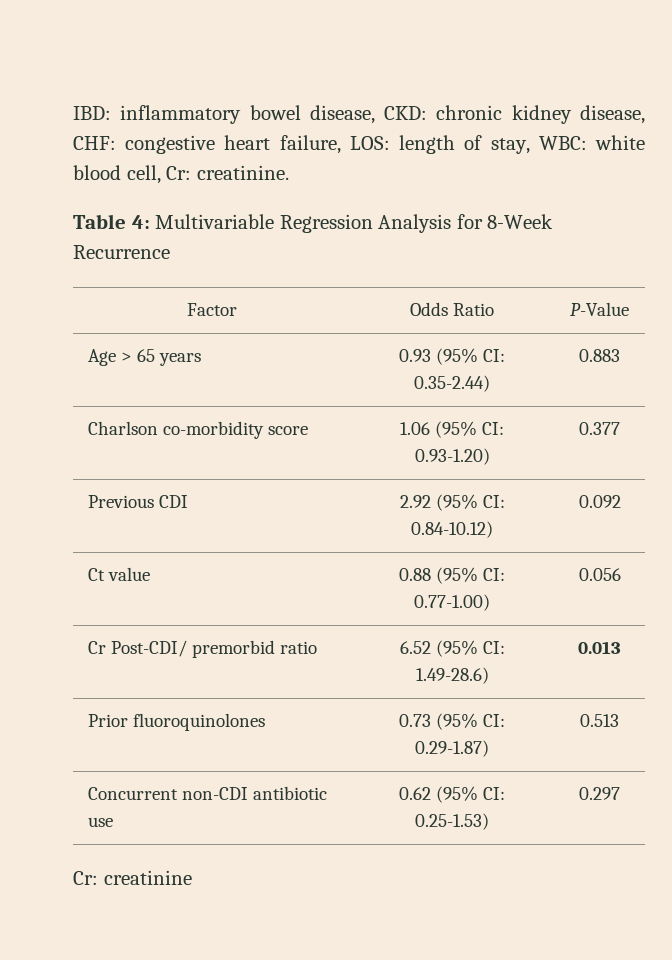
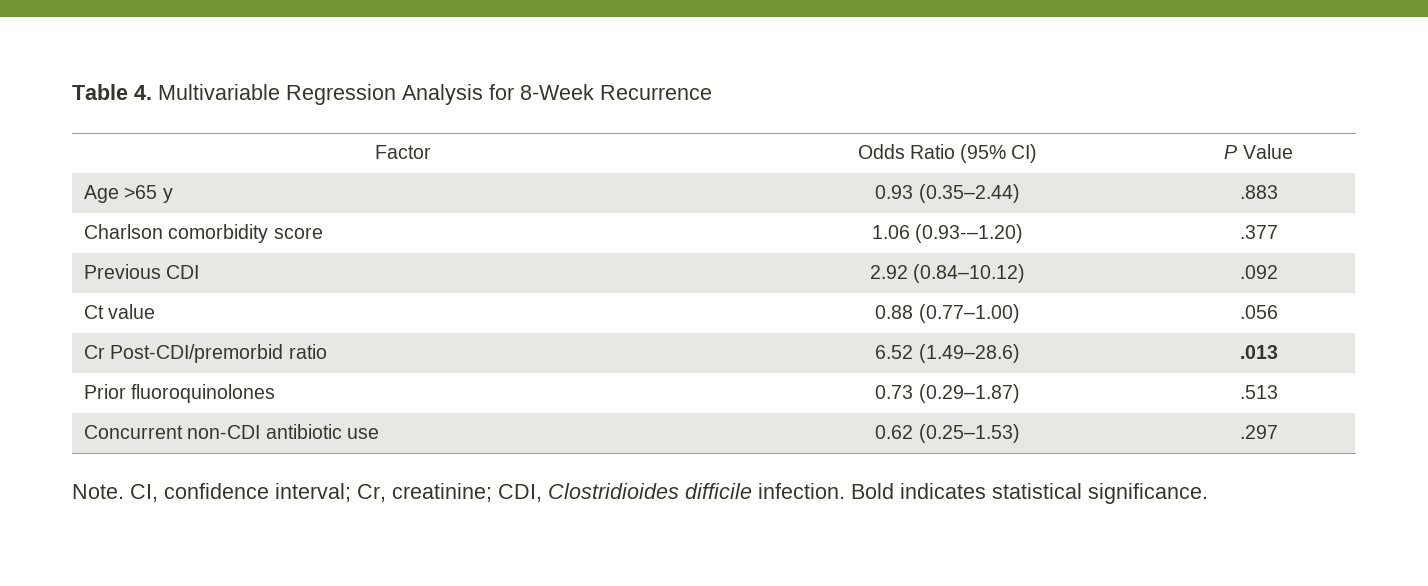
[73,105,645,124] [73,135,645,154] [73,165,289,184] [73,214,150,229] IBD: inflammatory bowel disease, CKD: chronic kidney disease, CHF: congestive heart failure, LOS: length of stay, WBC: white blood cell, Cr: creatinine. // Table 4: -> [72,84,152,100] Table 4.
[570,302,629,316] [87,349,201,366] [399,348,505,365] [414,375,490,392] [579,349,620,362] | P-Value // Age > 65 years | 0.93 (95% CI: 0.35-2.44) | 0.883 -> [960,144,1038,163] [1224,144,1293,159] [84,185,173,203] [875,184,1020,203] [1239,185,1278,199] (95% CI) | P Value // Age >65 y | 0.93 (0.35–2.44) | .883
[162,421,264,439] co-morbidity -> [168,224,269,243] comorbidity
[435,421,504,438] [414,448,490,465] [579,422,620,435] (95% CI: 0.93-1.20) | 0.377 -> [915,224,1024,243] [1239,225,1278,239] (0.93-–1.20) | .377
[435,494,505,511] [411,521,493,538] [578,495,621,508] (95% CI: 0.84-10.12) | 0.092 -> [913,264,1026,283] [1239,265,1278,279] (0.84–10.12) | .092
[436,567,505,584] [414,594,490,611] [578,568,621,581] (95% CI: 0.77-1.00) | 0.056 -> [918,304,1020,323] [1239,305,1278,319] (0.77–1.00) | .056
[110,640,275,658] Post-CDI/ premorbid -> [110,344,284,363] Post-CDI/premorbid
[435,640,505,657] [415,667,489,684] [578,641,621,654] (95% CI: 1.49-28.6) | 0.013 -> [918,344,1020,363] [1239,345,1278,359] (1.49–28.6) | .013
[436,713,505,730] [415,740,489,757] [580,714,619,727] (95% CI: 0.29-1.87) | 0.513 -> [918,384,1020,403] [1239,385,1278,399] (0.29–1.87) | .513
[436,786,505,803] [415,813,489,830] [579,787,620,800] [73,870,192,885] (95% CI: 0.25-1.53) | 0.297 // Cr: creatinine -> [918,424,1020,443] [1239,425,1278,439] [72,483,1208,504] (0.25–1.53) | .297 // Note. CI, confidence interval; Cr, creatinine; CDI, Clostridioides difficile infection. Bold indicates statistical significance.

